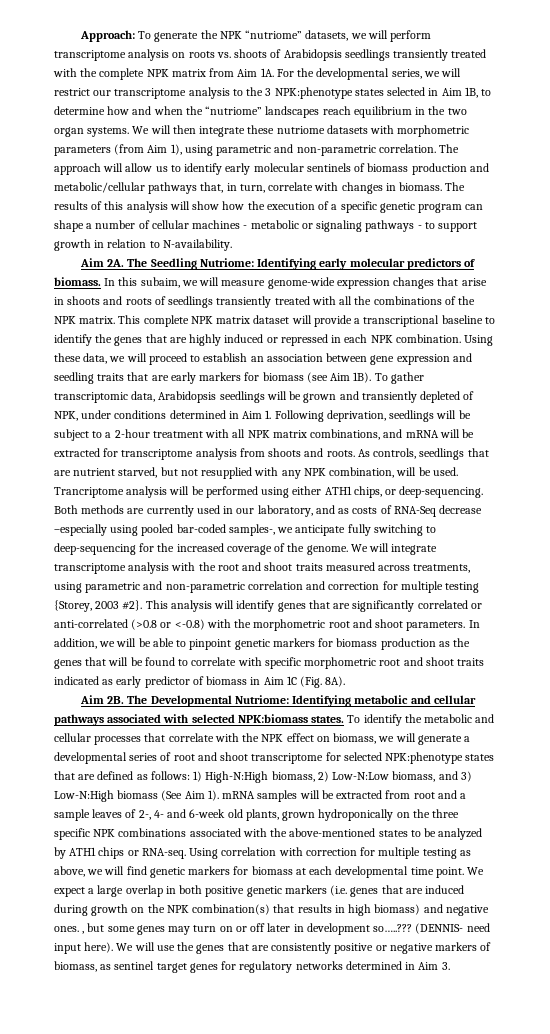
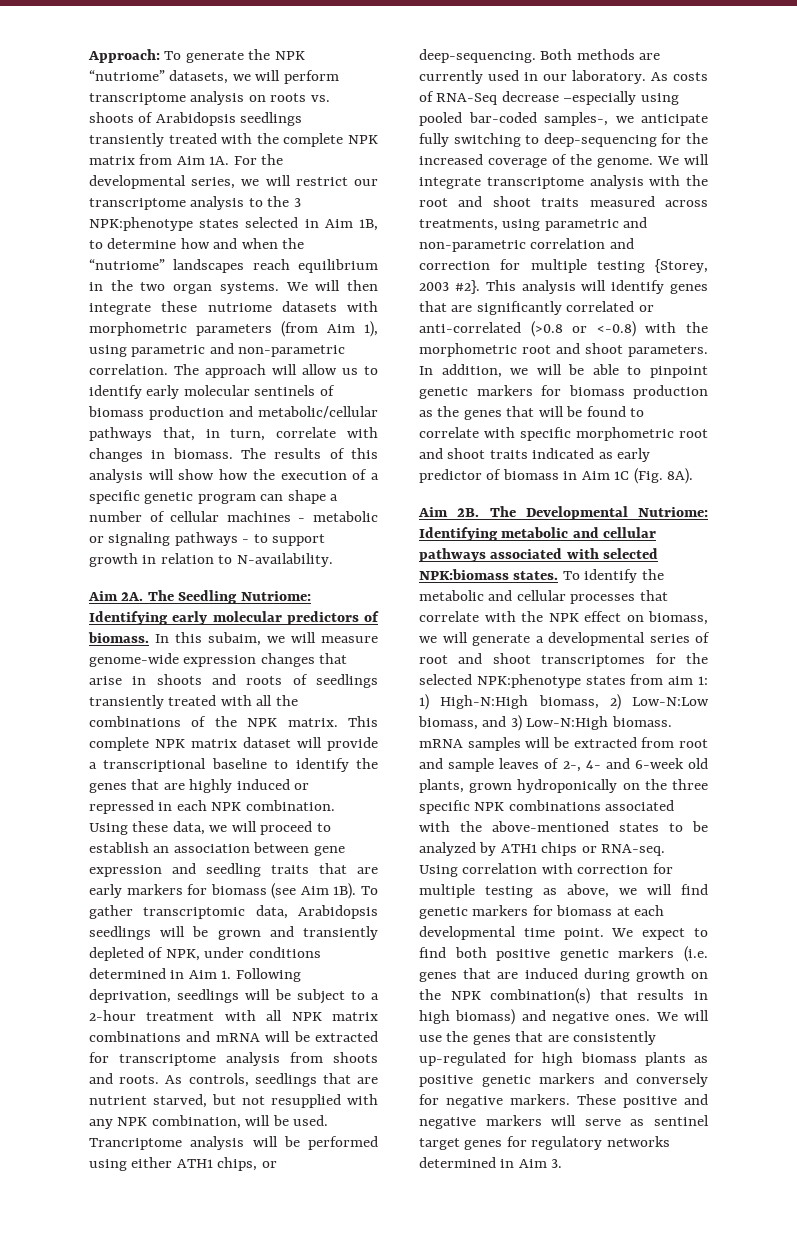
[310,429,381,440] combinations, -> [89,1031,181,1042] combinations
[257,505,350,517] laboratory, and as -> [572,70,668,84] laboratory. As
[251,752,495,764] [54,771,190,780] transcriptome for selected NPK:phenotype states that are defined as follows: -> [541,653,708,667] [419,674,708,688] transcriptomes for the selected NPK:phenotype states from aim 1:
[117,790,219,801] biomass (See Aim 1). -> [611,716,672,727] biomass.
[460,793,467,799] a -> (443, 763) none
[88,885,176,897] a large overlap in -> [694,928,708,937] [419,947,446,958] to find
[82,923,490,935] [54,942,114,954] , but some genes may turn on or off later in development so…..??? (DENNIS- need input here). -> (651, 1017) none
[334,942,492,954] [54,961,97,972] positive or negative markers of biomass, -> [419,1052,708,1066] [419,1073,708,1087] [419,1094,708,1108] [419,1115,621,1129] up-regulated for high biomass plants as positive genetic markers and conversely for negative markers. These positive and negative markers will serve

